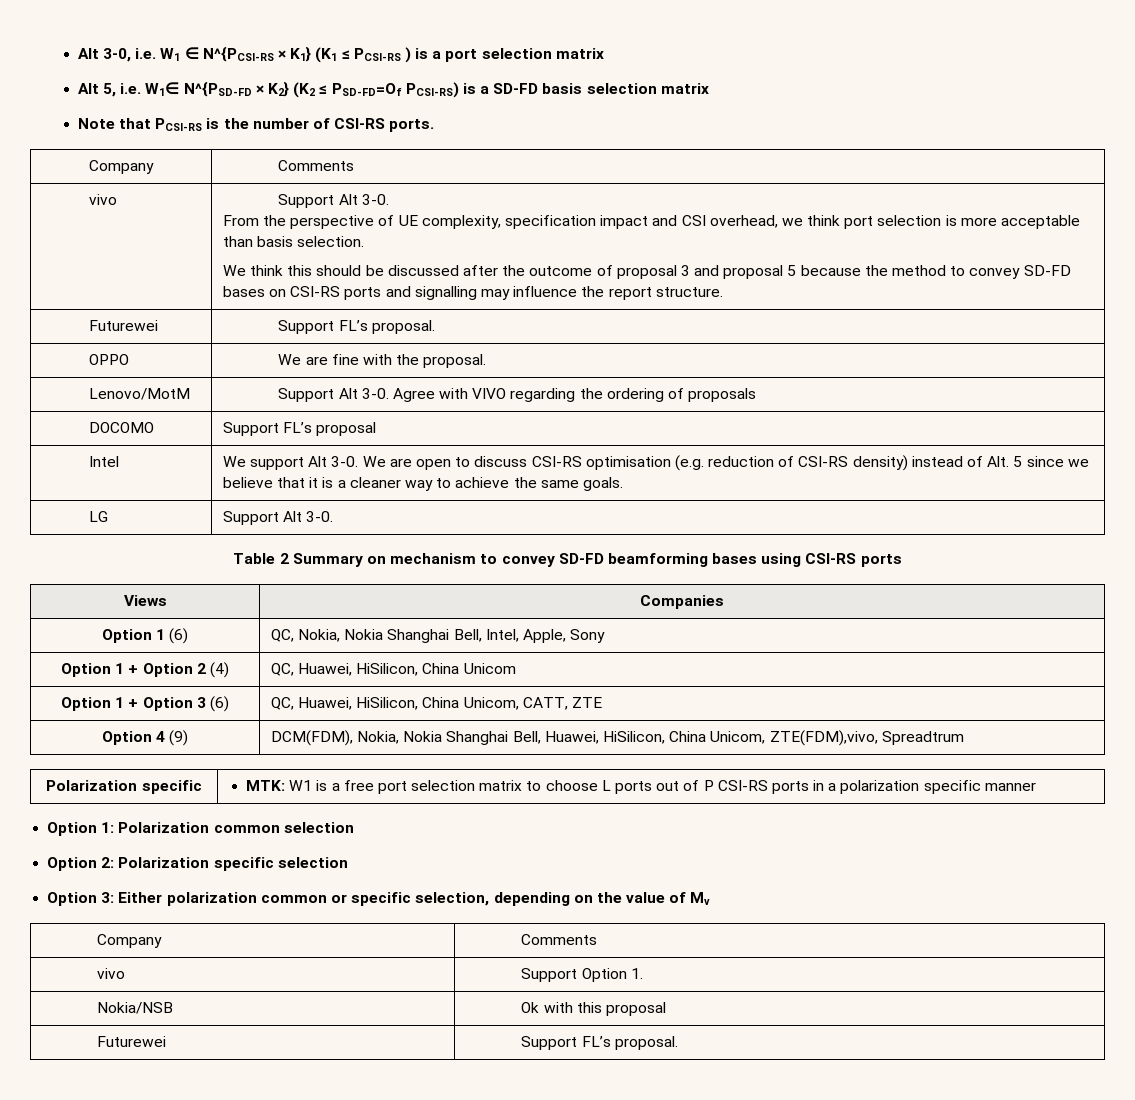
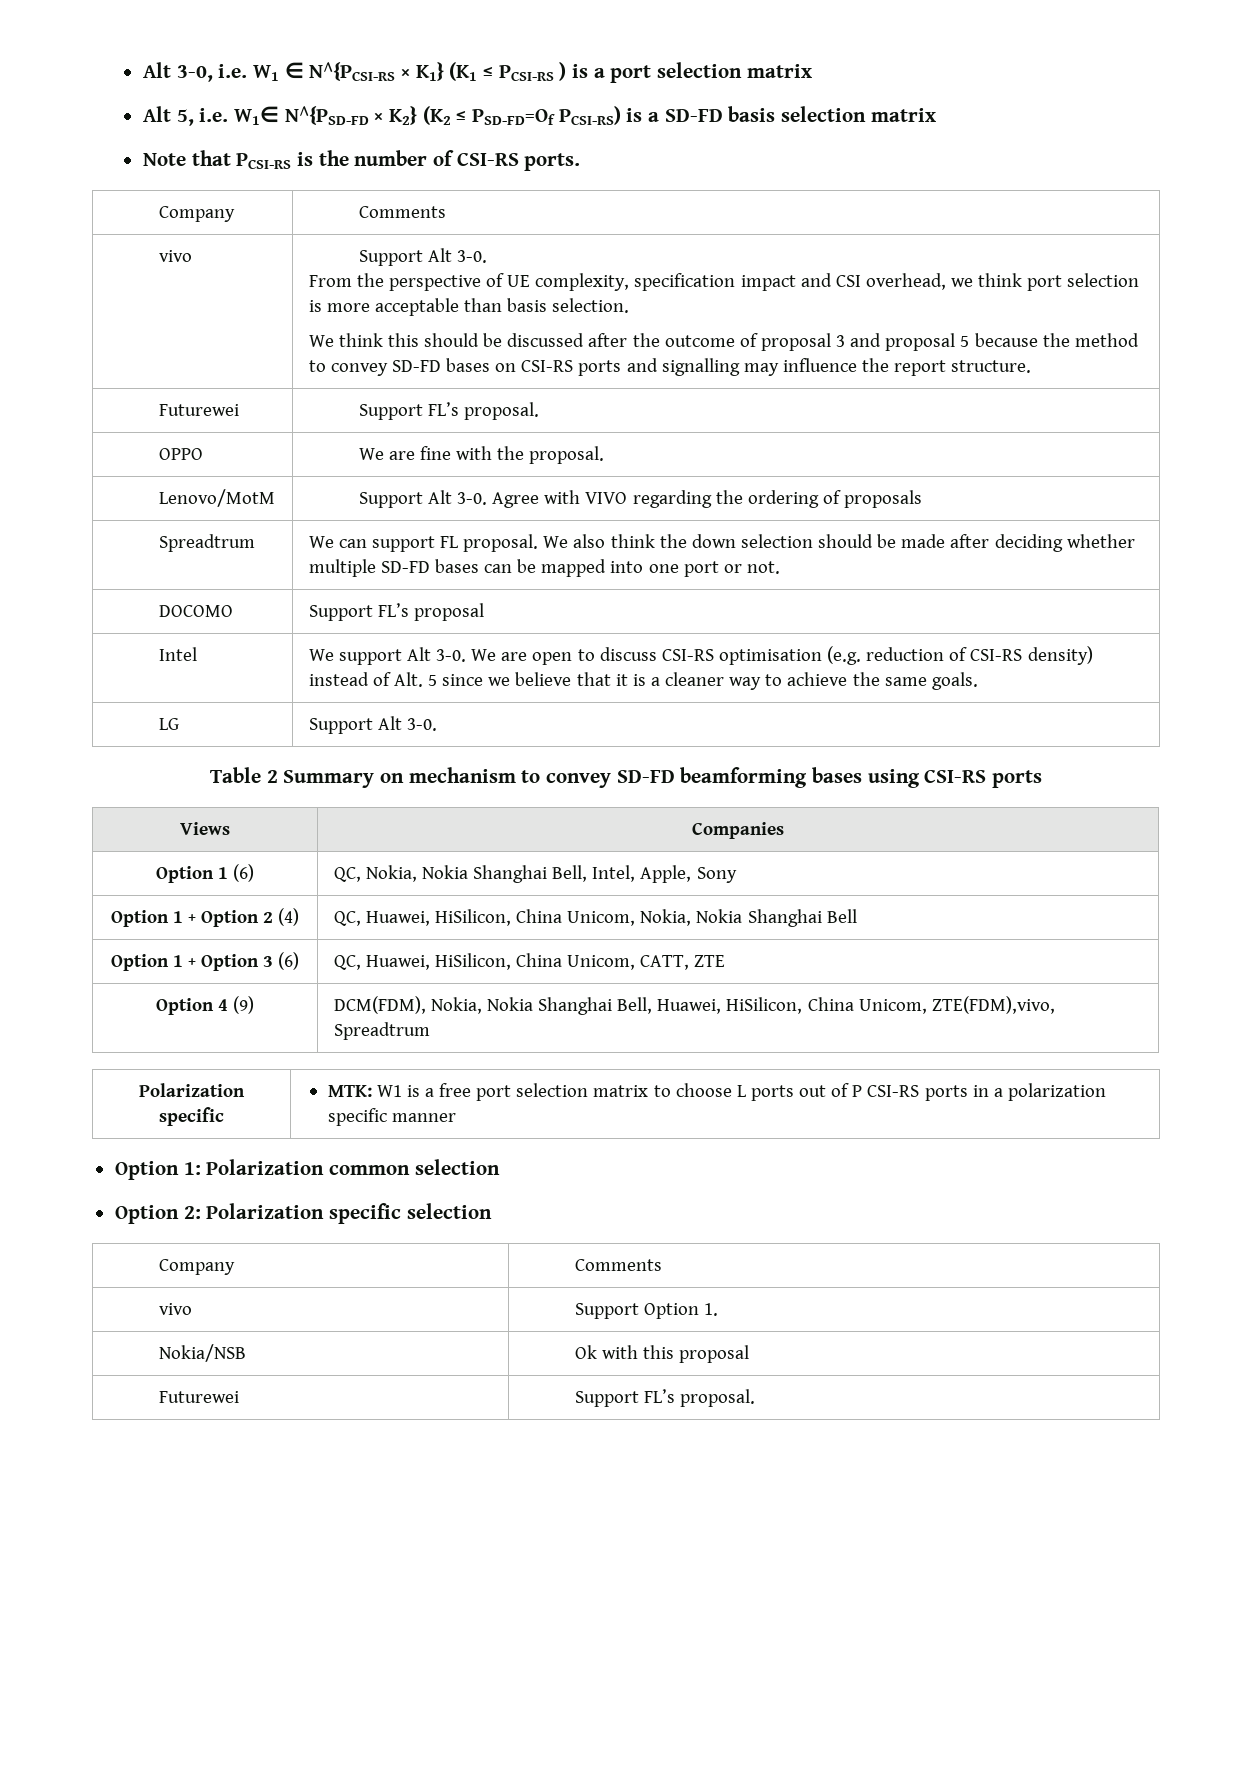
(757, 395) none -> [158,534,255,552] [308,534,1135,552] [308,559,780,577] // Spreadtrum | We can support FL proposal. We also think the down selection should be made after deciding whether multiple SD-FD bases can be mapped into one port or not.
[463,663,516,674] Unicom -> [567,909,857,927] Unicom, Nokia, Nokia Shanghai Bell
[47,892,711,906] // Option 3: Either polarization common or specific selection, depending on the value of Mv -> (492, 1211) none

